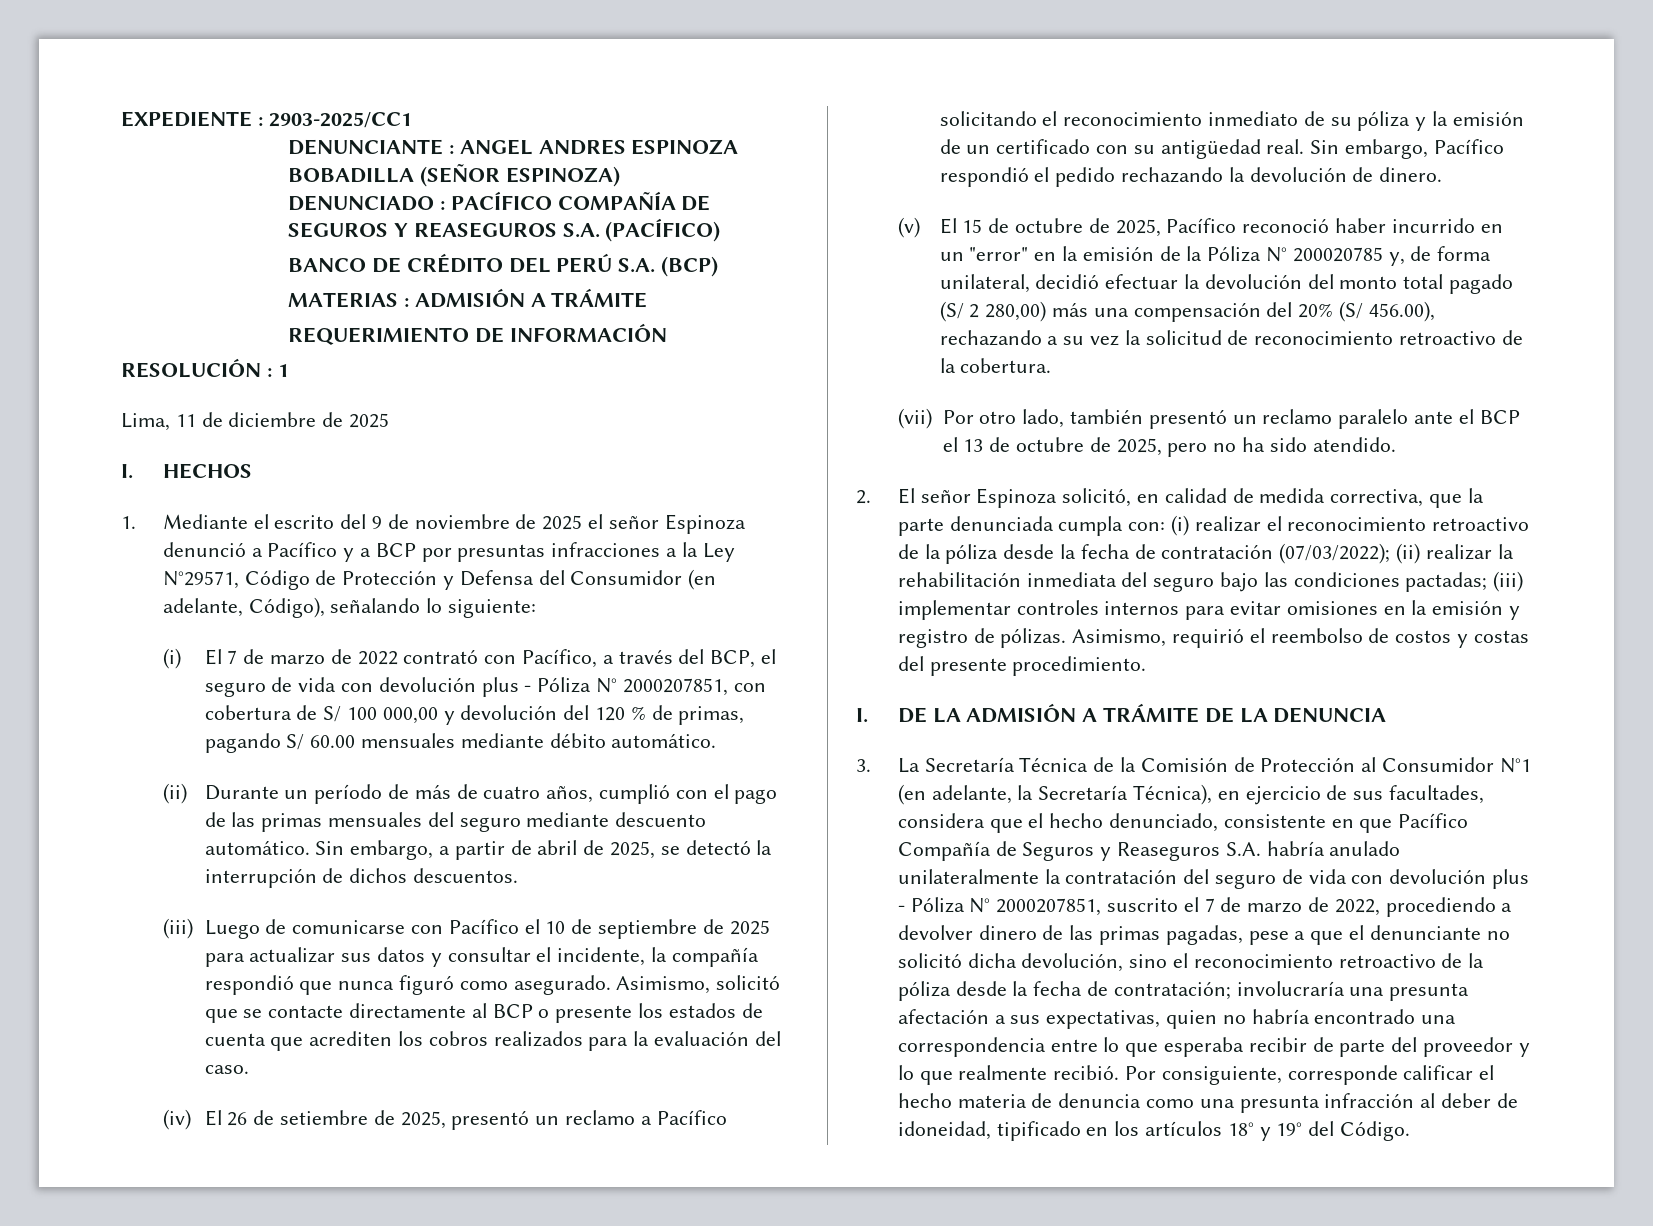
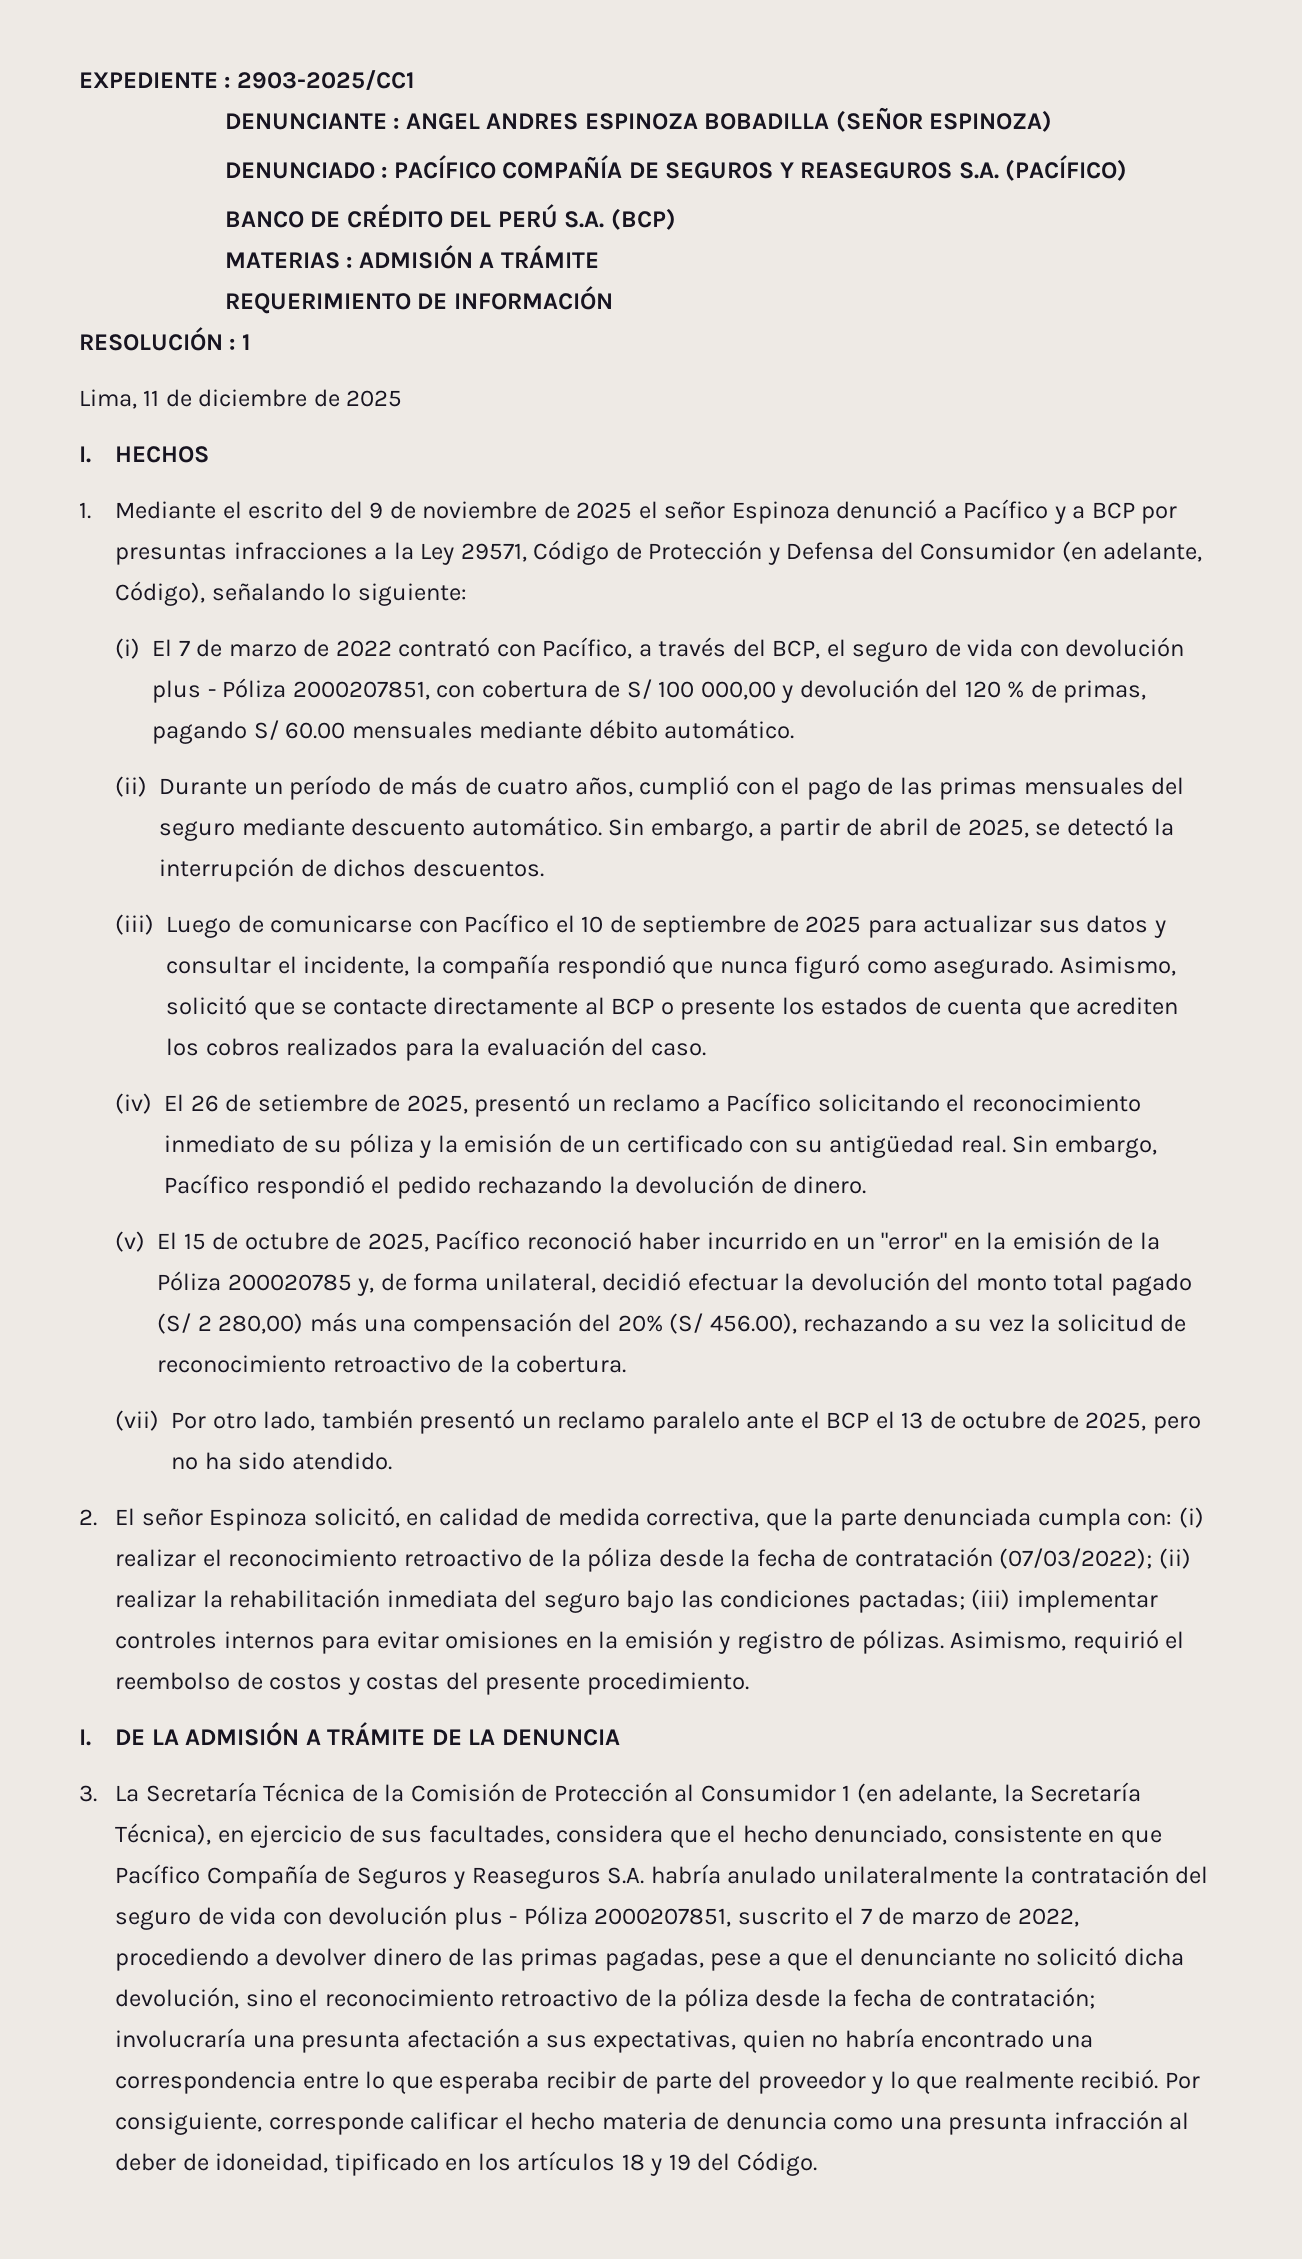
[162,571,239,589] N°29571, -> [460,543,527,562] 29571,
[596,678,618,693] N° -> (287, 688) none
[1266,247,1288,262] N° -> (222, 1281) none
[1499,758,1531,773] N°1 -> [842,1785,851,1801] 1
[969,898,991,913] N° -> (588, 1915) none
[1227,1122,1303,1141] 18° y 19° -> [621,2154,691,2176] 18 y 19

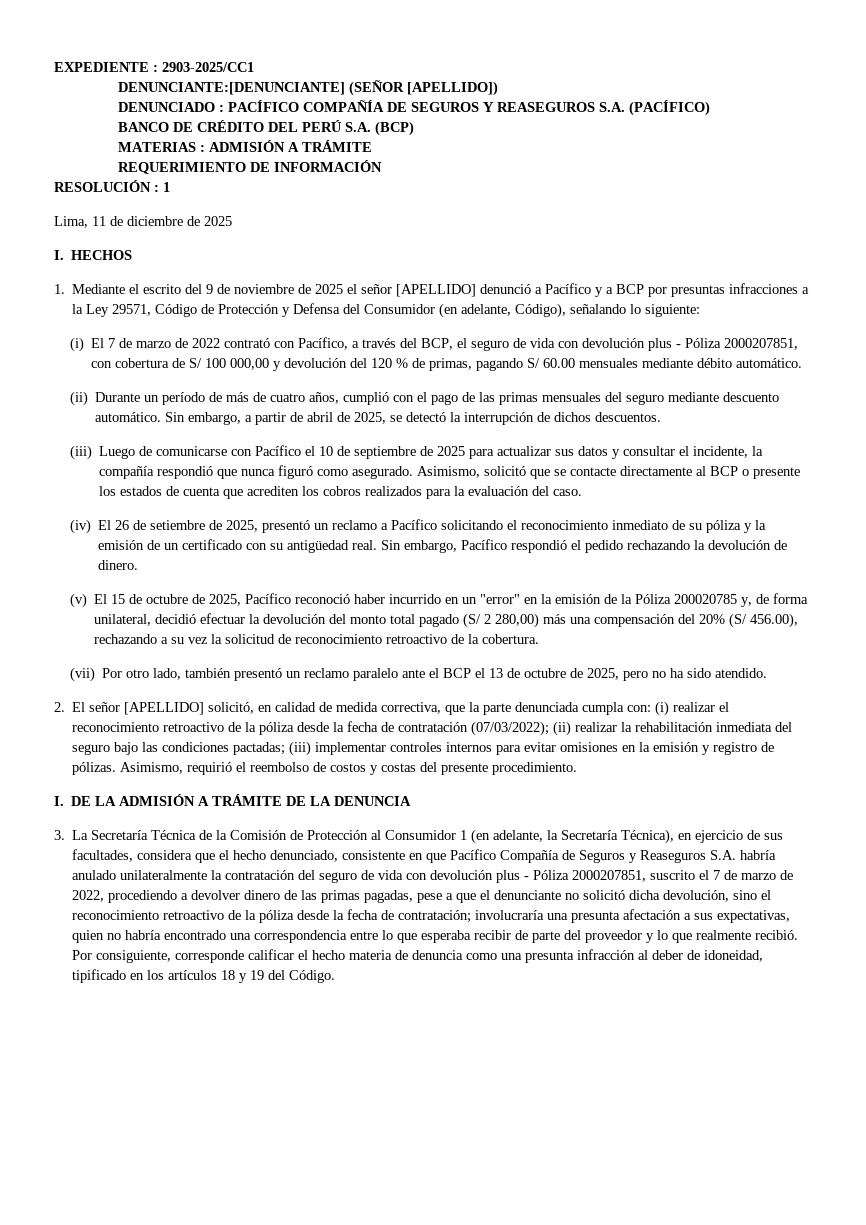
[224,107,1053,132] DENUNCIANTE : ANGEL ANDRES ESPINOZA BOBADILLA (SEÑOR ESPINOZA) -> [118,80,499,96] DENUNCIANTE:[DENUNCIANTE] (SEÑOR [APELLIDO])
[731,501,830,524] Espinoza -> [396,284,477,297] [APELLIDO]
[209,1508,308,1531] Espinoza -> [124,702,205,715] [APELLIDO]

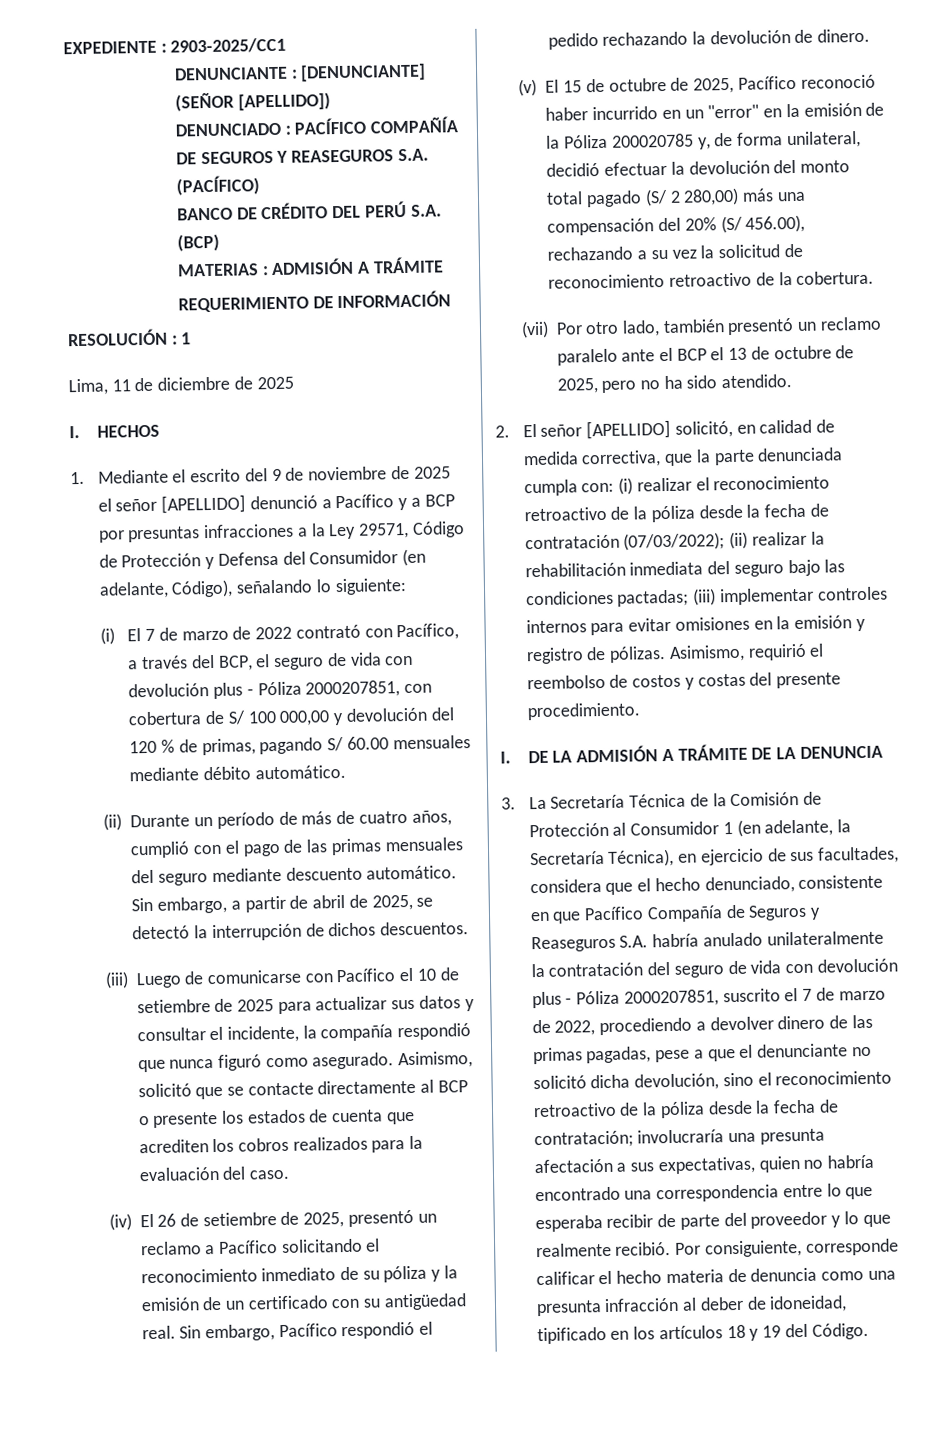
[118,82,346,95] DENUNCIANTE:[DENUNCIANTE] -> [173,63,427,82] DENUNCIANTE : [DENUNCIANTE]
[354,446,417,459] septiembre -> [136,999,211,1014] setiembre

